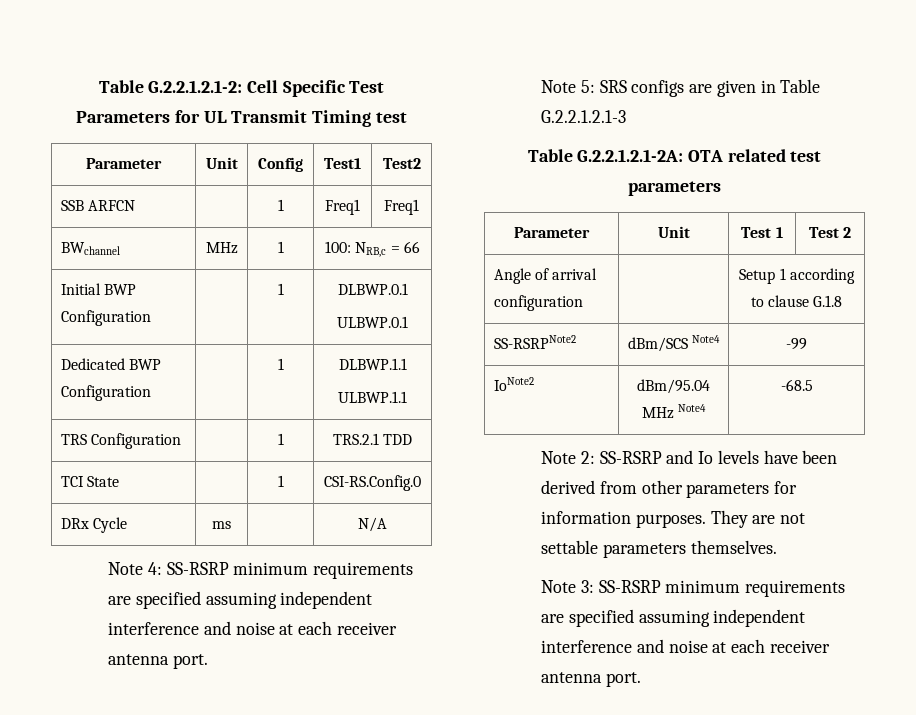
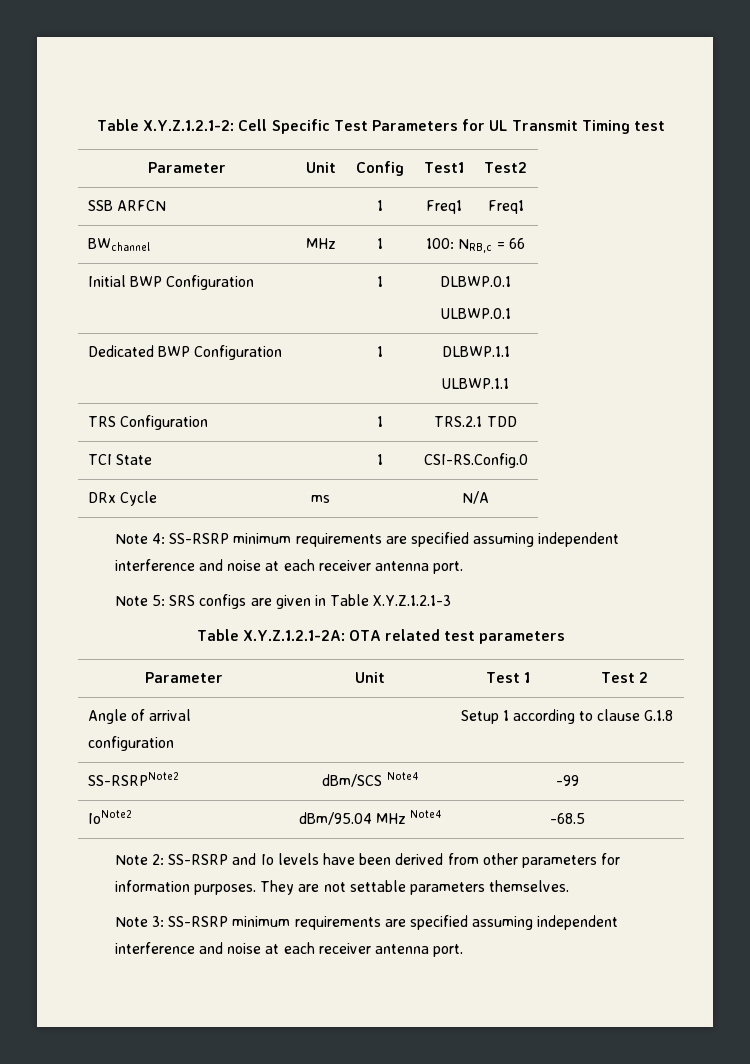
[98,80,243,93] Table G.2.2.1.2.1-2: -> [97,119,235,131] Table X.Y.Z.1.2.1-2:
[541,110,627,123] [527,149,684,162] G.2.2.1.2.1-3 // Table G.2.2.1.2.1-2A: -> [373,595,452,606] [196,629,345,641] X.Y.Z.1.2.1-3 // Table X.Y.Z.1.2.1-2A:

